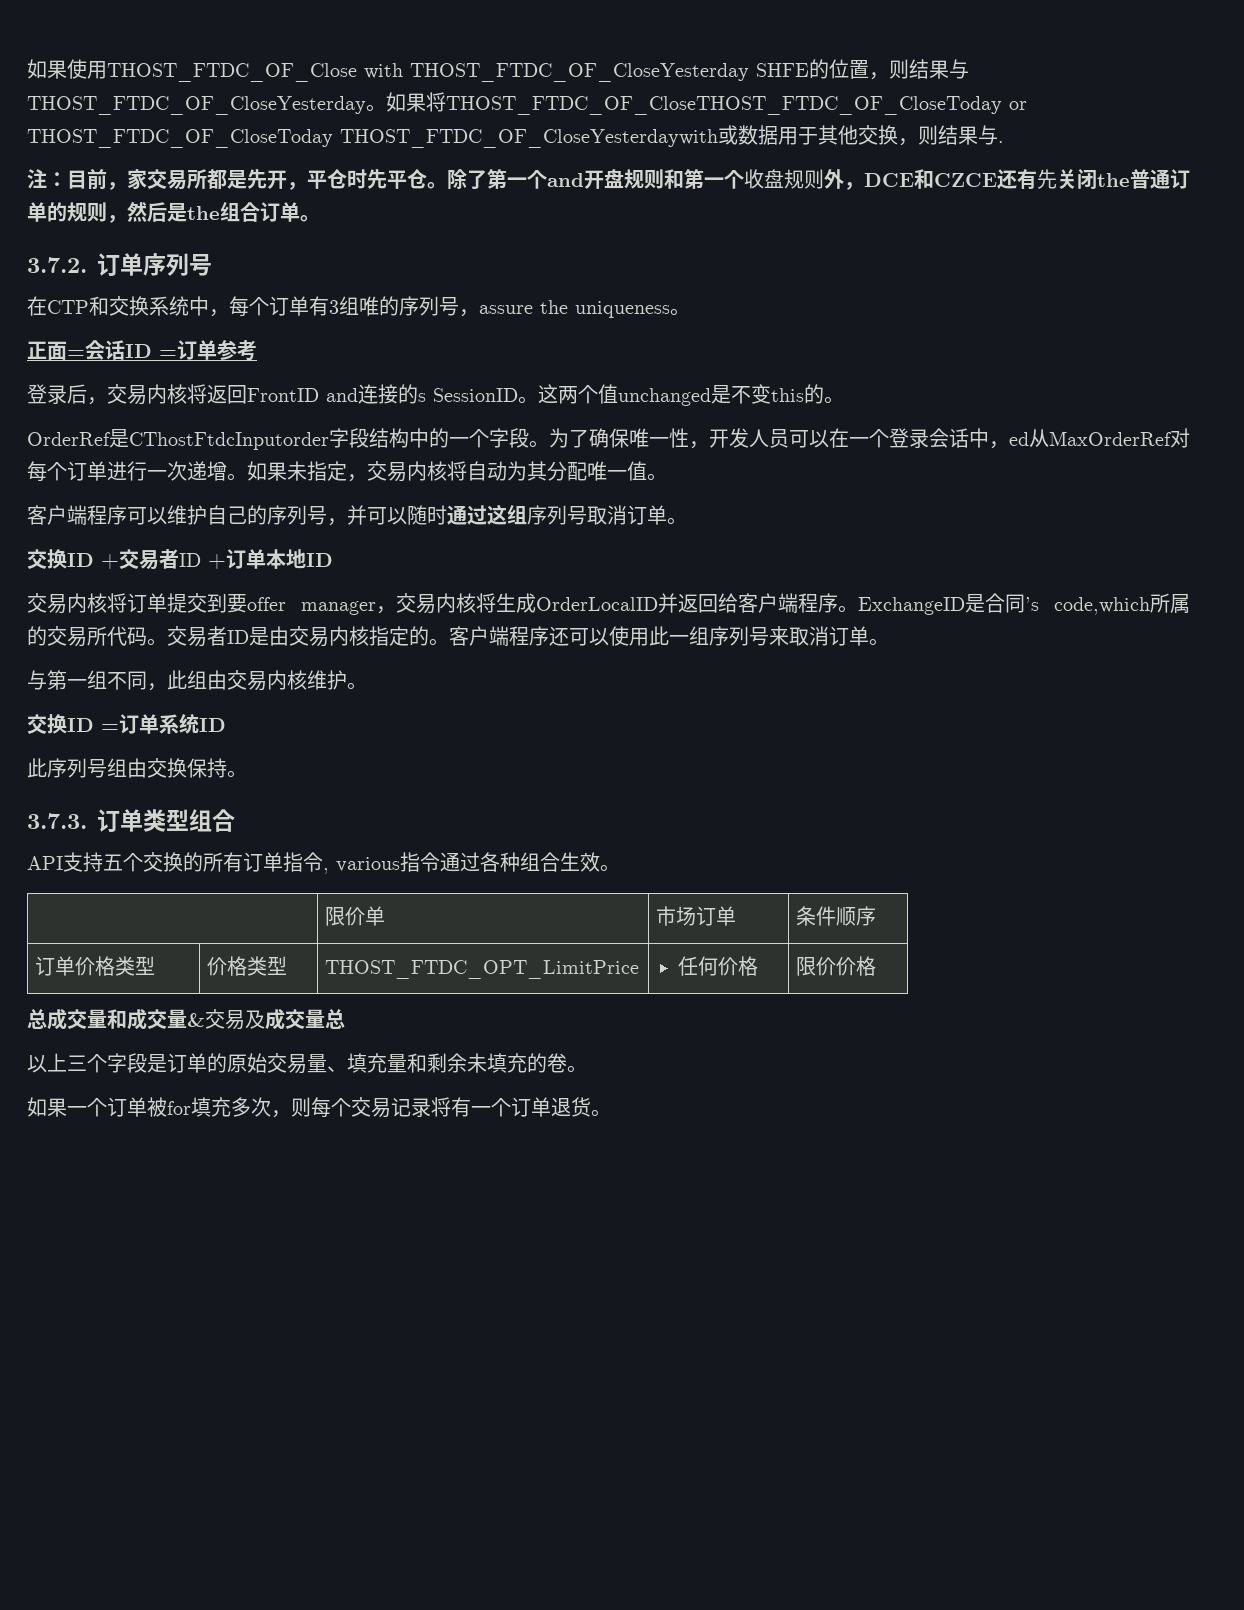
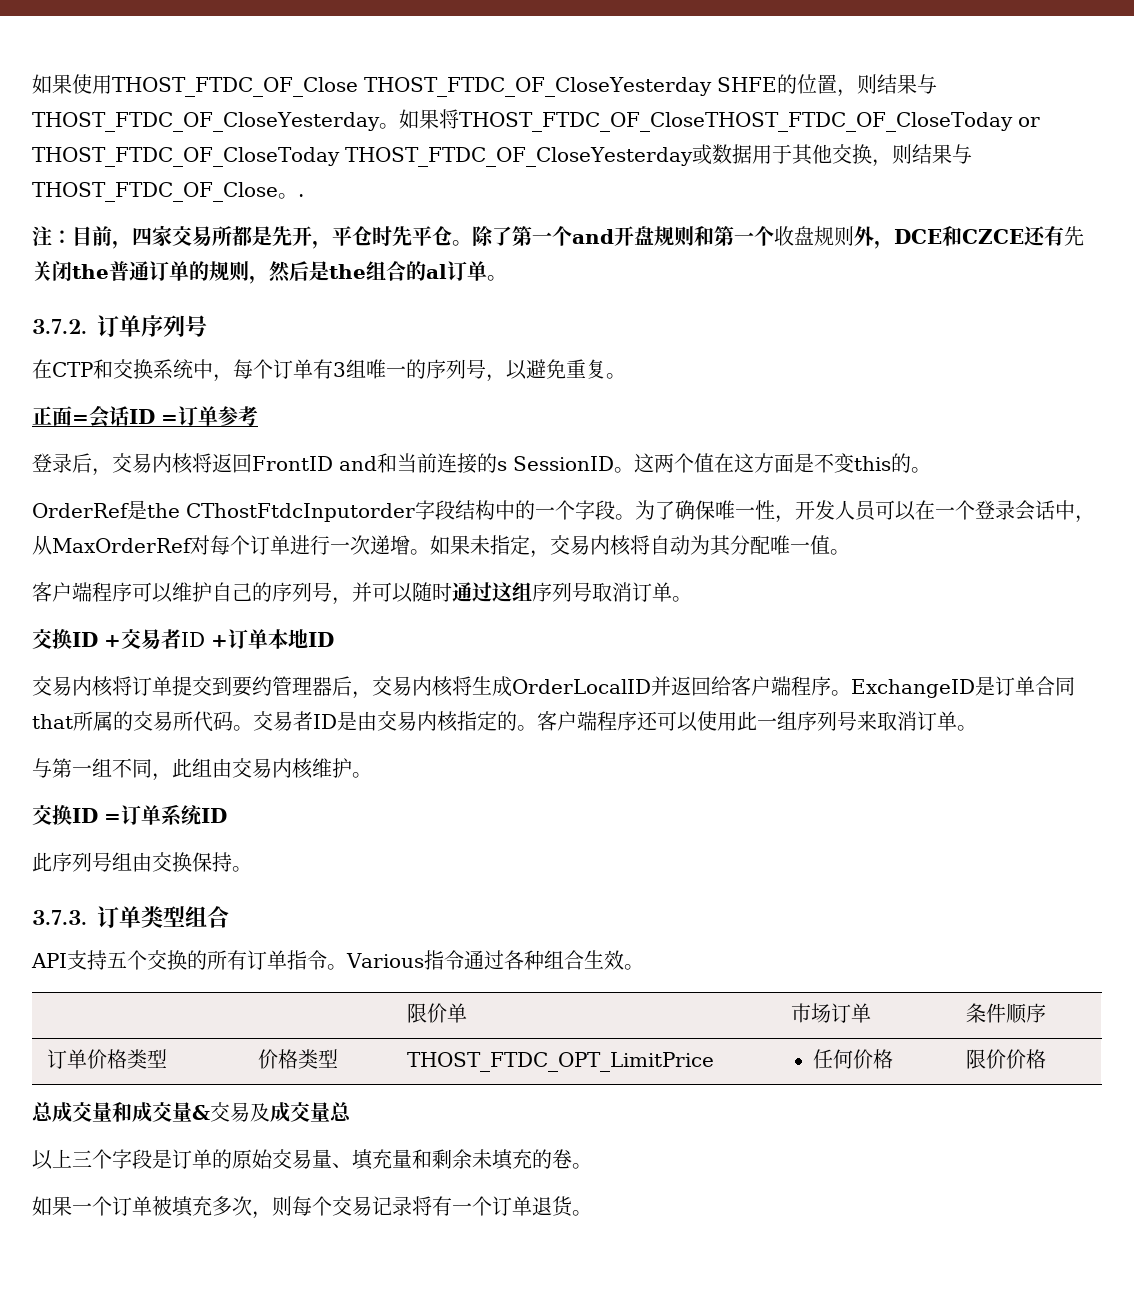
[364,63,403,79] with -> (358, 87) none
[340,129,718,148] THOST_FTDC_OF_CloseYesterdaywith -> [344,147,693,167] THOST_FTDC_OF_CloseYesterday
(998, 135) none -> [32,182,298,202] THOST_FTDC_OF_Close。
(127, 186) none -> [132,227,152,246] 四
(260, 212) none -> [406,261,447,281] 的al
[379,296,670,318] 的序列号，assure the uniqueness -> [386,359,606,382] 一的序列号，以避免重复
(358, 395) none -> [377,453,437,473] 和当前
[618,388,711,406] unchanged -> [714,453,794,473] 在这方面
(129, 438) none -> [147,503,180,518] the
[1009,432,1029,446] ed -> (1095, 519) none
[247,597,376,615] offer manager -> [252,676,352,696] 约管理器后
[985,593,1150,615] 合同’s code,which -> [995,676,1075,696] [32,714,73,729] 订单合同that
[323,857,400,874] , various -> [327,953,424,970] 。Various
[167,1101,191,1115] for -> (172, 1206) none

